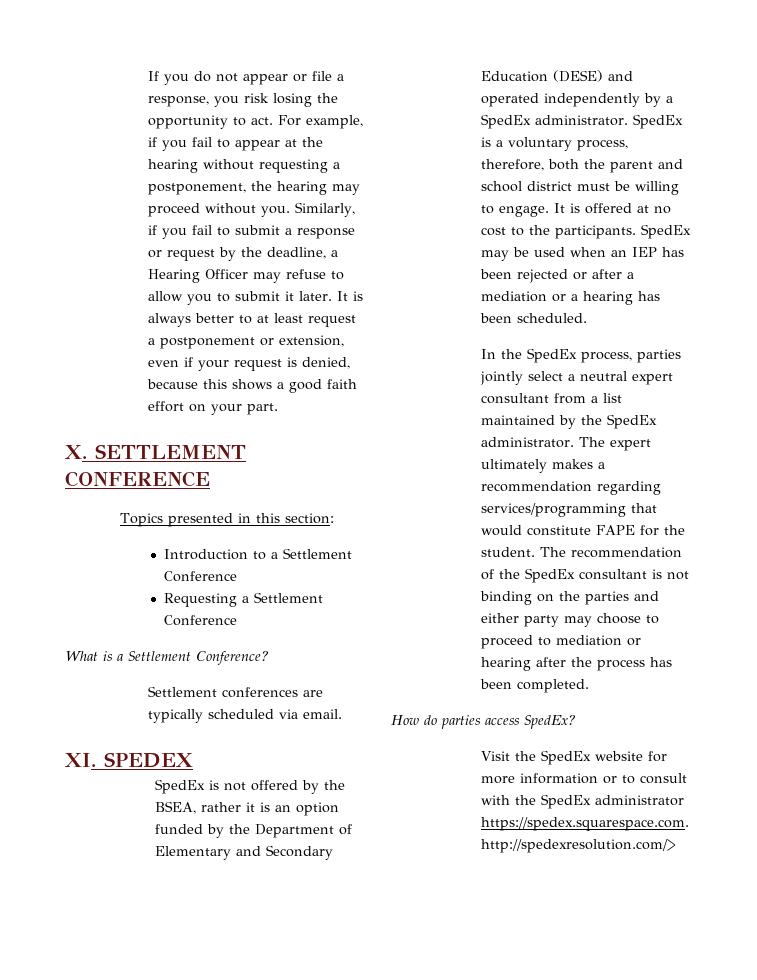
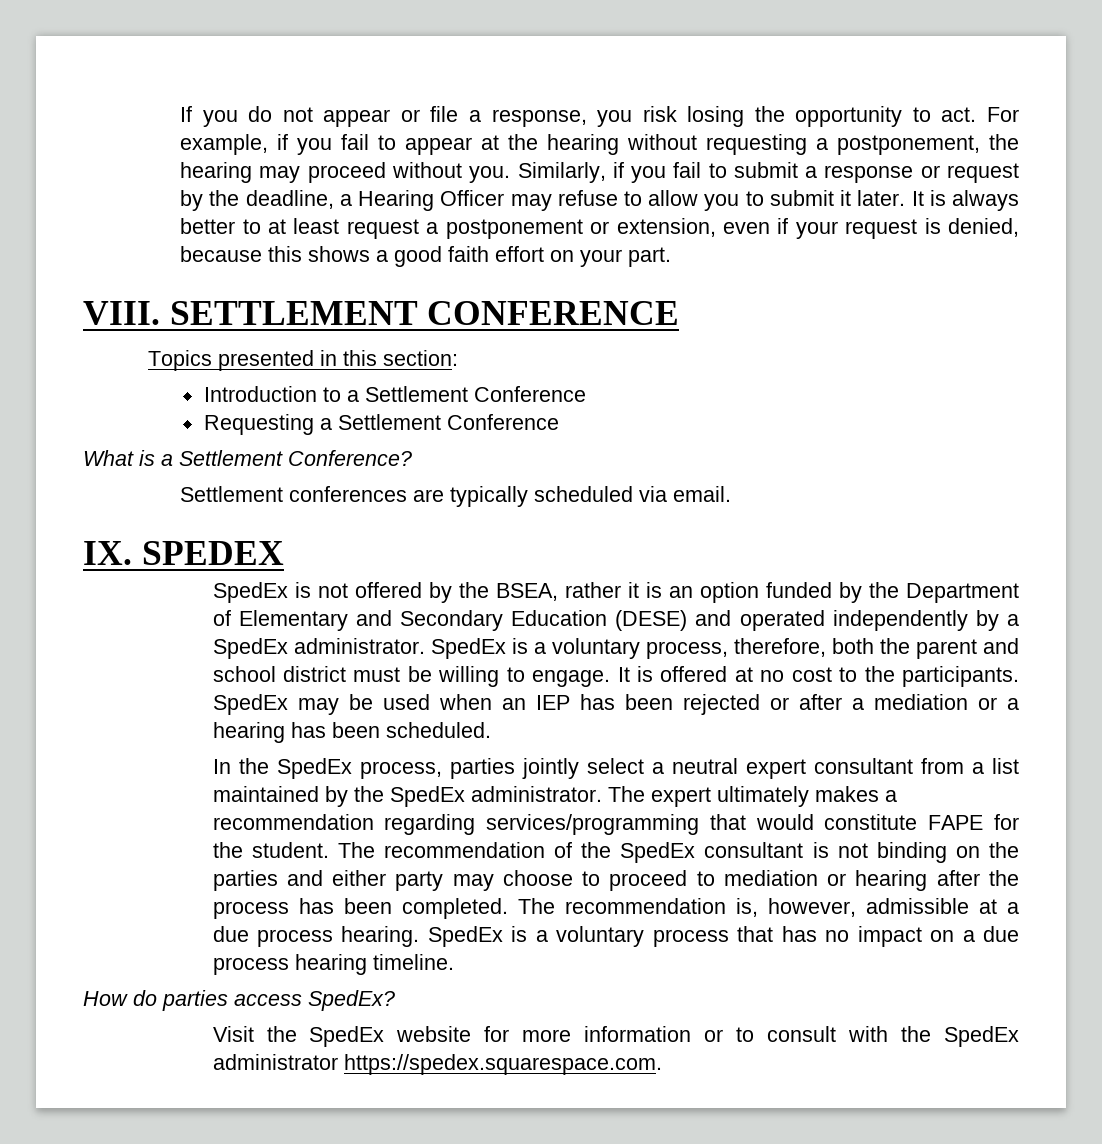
[65,445,87,459] X. -> [83,301,160,325] VIII.
[65,753,96,767] XI. -> [83,541,132,565] IX.
(590, 686) none -> [517,898,1019,917] [212,926,1019,947] [212,954,454,975] The recommendation is, however, admissible at a due process hearing. SpedEx is a voluntary process that has no impact on a due process hearing timeline.
[481,839,677,853] http://spedexresolution.com/> -> (662, 1064) none

